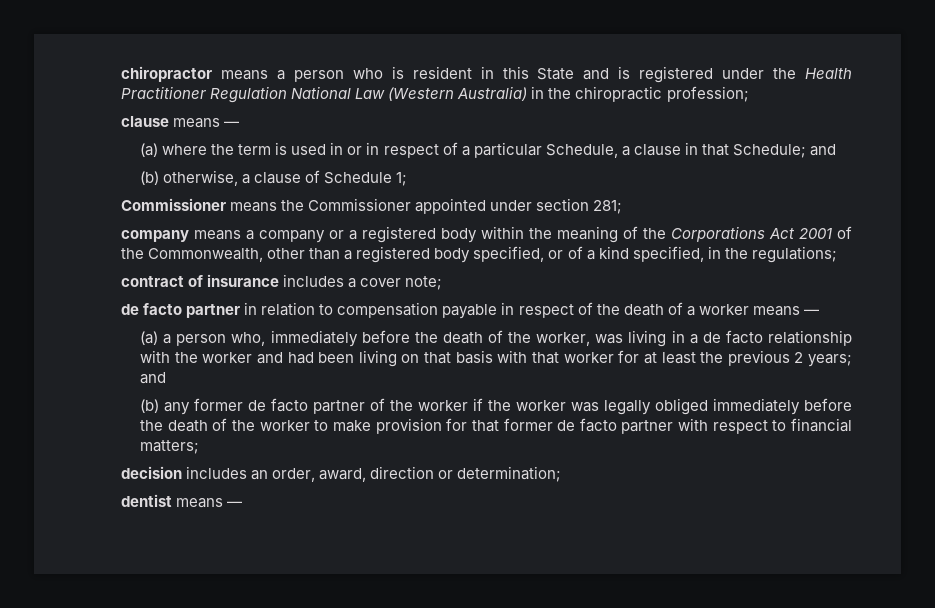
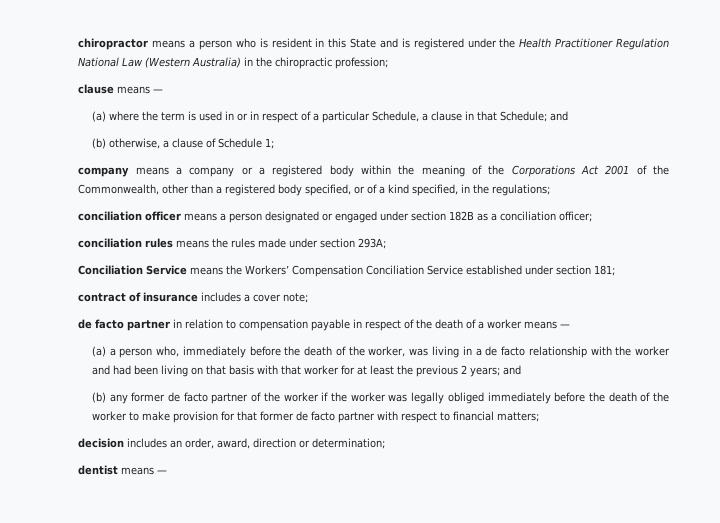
[121,198,623,214] // Commissioner means the Commissioner appointed under section 281; -> (274, 143) none
(837, 254) none -> [78,211,593,223] [78,238,387,249] [78,265,616,277] // conciliation officer means a person designated or engaged under section 182B as a conciliation officer; // conciliation rules means the rules made under section 293A; // Conciliation Service means the Workers’ Compensation Conciliation Service established under section 181;

